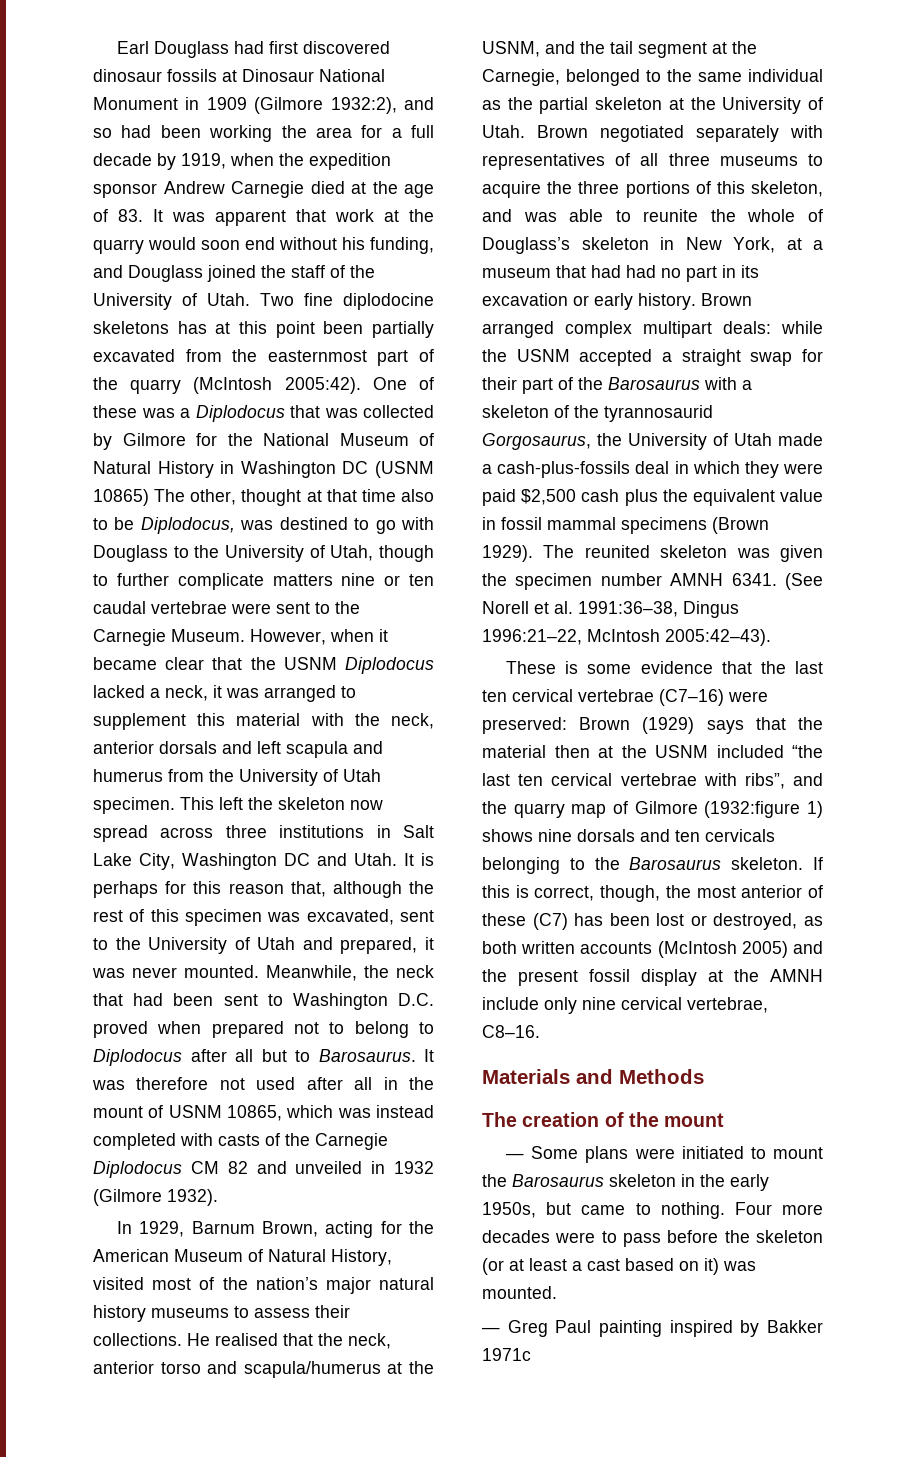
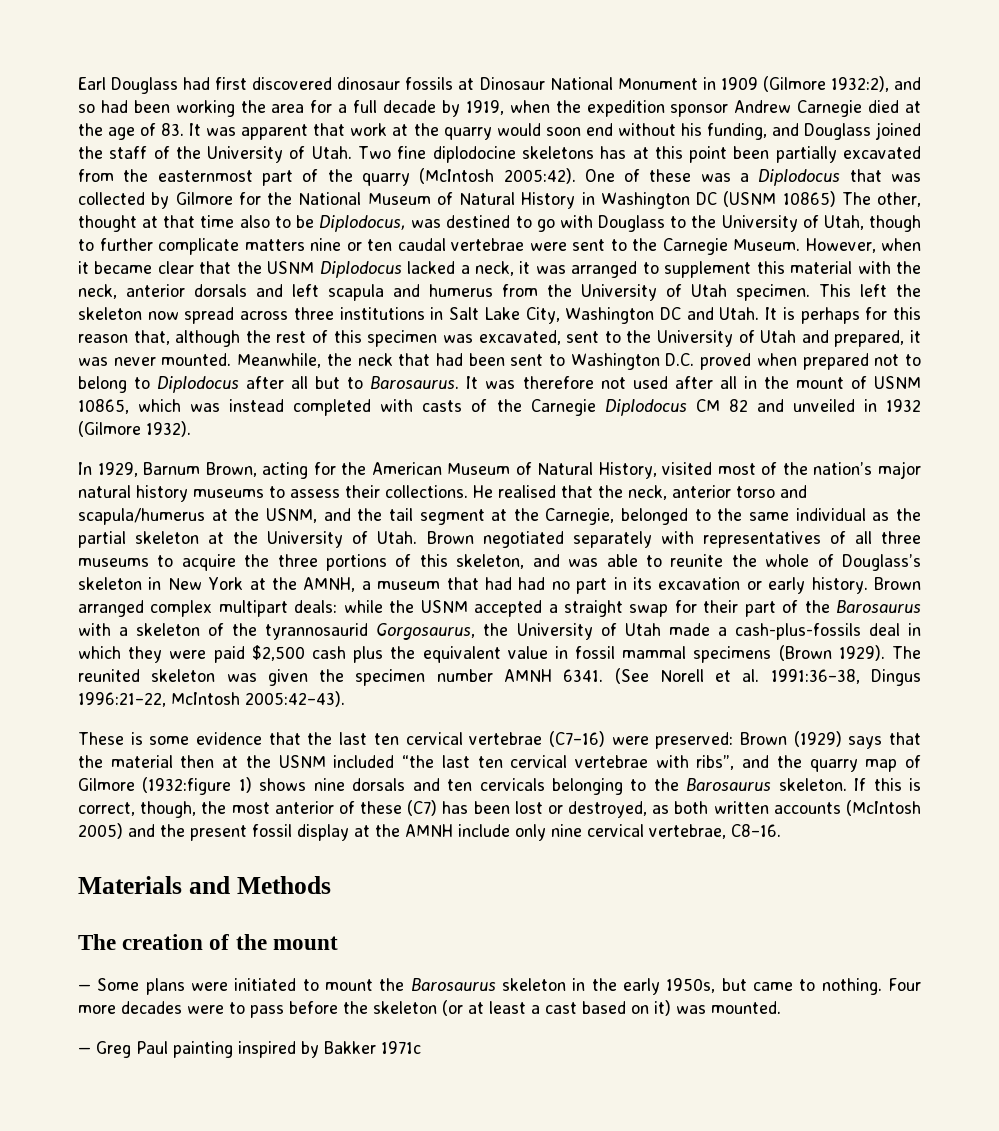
[733,237,802,253] York, at -> [208,577,356,592] York at the AMNH,

